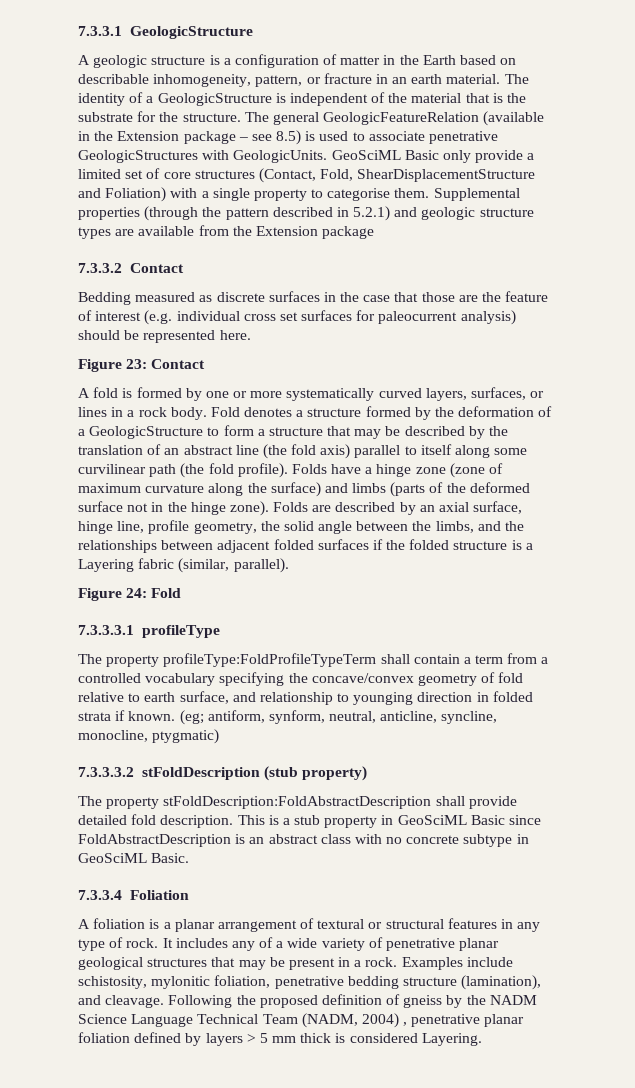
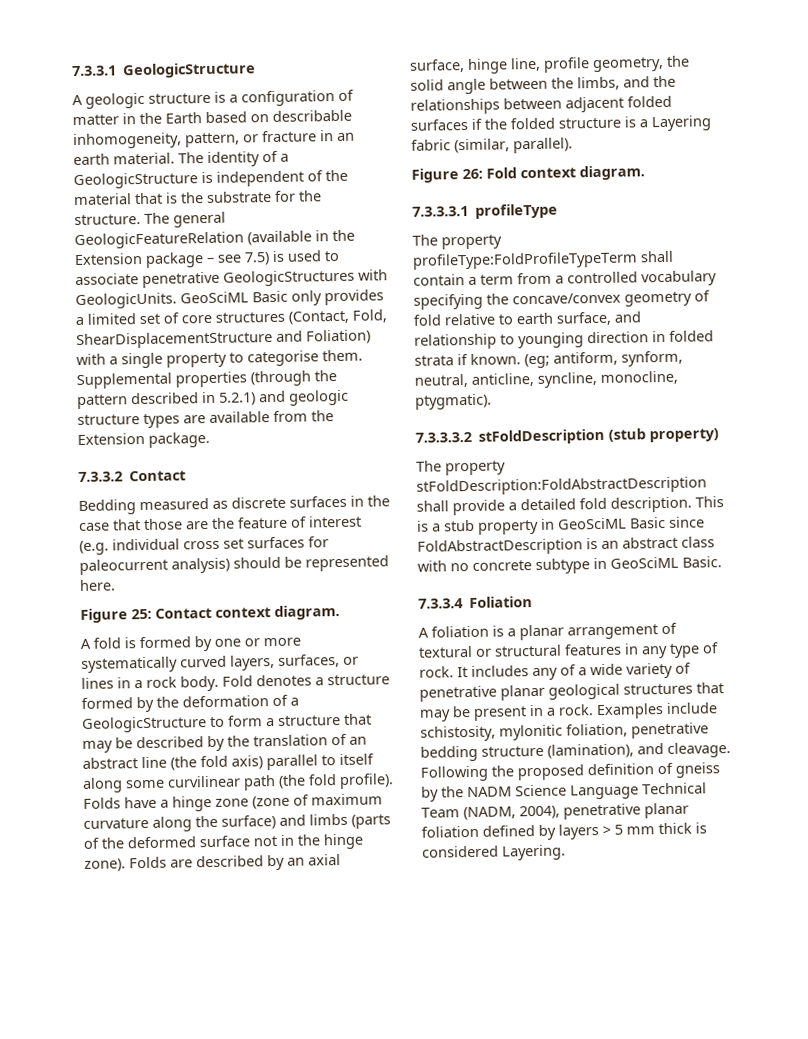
[276,130,302,145] 8.5) -> [244,252,270,266] 7.5)
[475,150,524,163] provide -> [324,289,384,306] provides
[322,226,375,239] package -> [148,431,210,448] package.
[126,359,206,369] 23: Contact -> [131,605,340,621] 25: Contact context diagram.
[126,588,182,598] 24: Fold -> [462,165,645,181] 26: Fold context diagram.
[152,729,220,744] ptygmatic) -> [415,393,492,410] ptygmatic).
(517, 802) none -> [508,502,517,511] a
[361,1013,408,1028] 2004) , -> [519,805,560,820] 2004),

